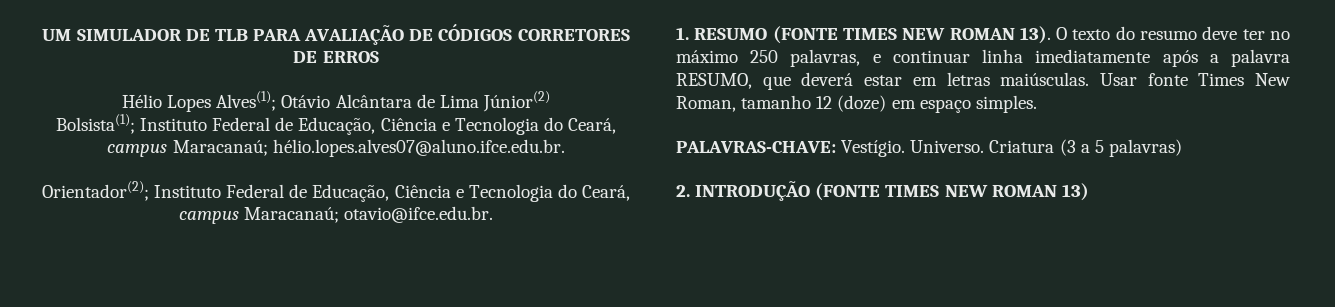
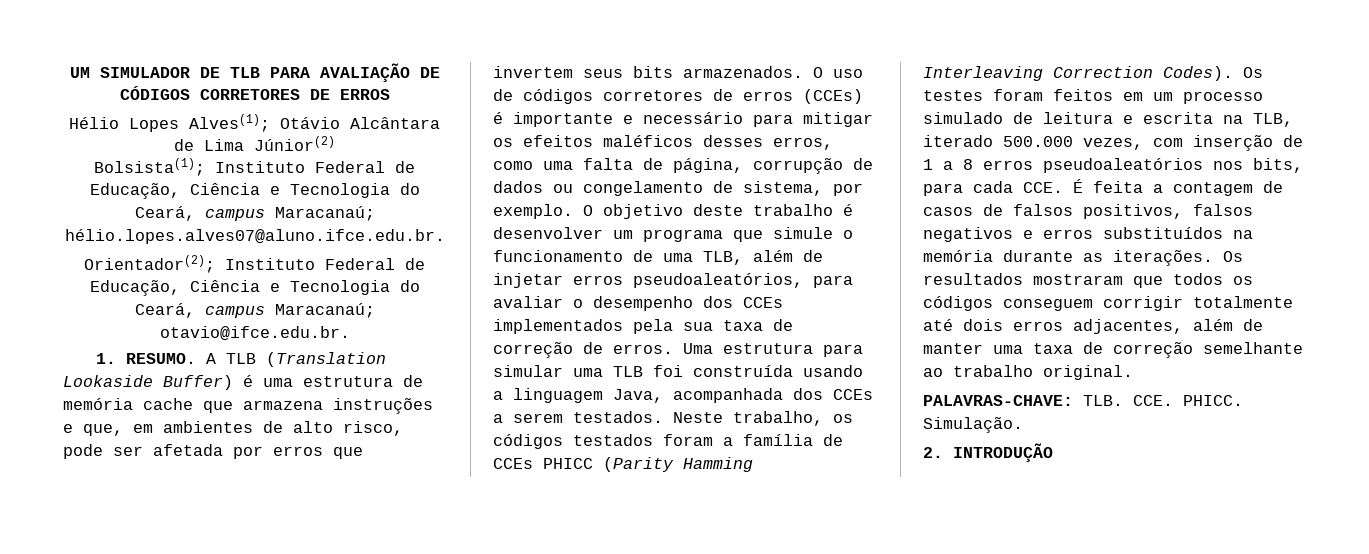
[694,26,1290,44] [676,49,1290,67] [676,72,1290,90] [676,95,1037,113] [676,139,1182,157] [676,181,1089,201] RESUMO (FONTE TIMES NEW ROMAN 13). O texto do resumo deve ter no máximo 250 palavras, e continuar linha imediatamente após a palavra RESUMO, que deverá estar em letras maiúsculas. Usar fonte Times New Roman, tamanho 12 (doze) em espaço simples. // PALAVRAS-CHAVE: Vestígio. Universo. Criatura (3 a 5 palavras) // 2. INTRODUÇÃO (FONTE TIMES NEW ROMAN 13) -> [125,352,386,367] [63,375,423,390] [63,398,433,414] [63,421,403,436] [63,444,363,459] [493,66,863,78] [493,89,863,104] [493,112,873,127] [493,135,833,150] [493,158,873,174] [493,181,863,196] [493,204,853,219] [493,227,853,242] [493,250,823,265] [493,273,853,288] [493,296,783,311] [493,319,793,334] [493,342,863,358] [493,365,863,377] [493,388,873,403] [493,411,853,426] [493,434,843,449] [493,457,753,472] [923,66,1263,81] [923,89,1263,104] [923,112,1293,127] [923,135,1303,151] [923,158,1303,173] [923,179,1283,196] [923,204,1253,219] [923,227,1253,242] [923,250,1243,266] [923,273,1253,288] [923,296,1293,311] [923,319,1263,334] [923,342,1303,358] [923,365,1133,380] [923,395,1243,406] [923,417,1023,433] [923,443,1053,462] RESUMO. A TLB (Translation Lookaside Buffer) é uma estrutura de memória cache que armazena instruções e que, em ambientes de alto risco, pode ser afetada por erros que invertem seus bits armazenados. O uso de códigos corretores de erros (CCEs) é importante e necessário para mitigar os efeitos maléficos desses erros, como uma falta de página, corrupção de dados ou congelamento de sistema, por exemplo. O objetivo deste trabalho é desenvolver um programa que simule o funcionamento de uma TLB, além de injetar erros pseudoaleatórios, para avaliar o desempenho dos CCEs implementados pela sua taxa de correção de erros. Uma estrutura para simular uma TLB foi construída usando a linguagem Java, acompanhada dos CCEs a serem testados. Neste trabalho, os códigos testados foram a família de CCEs PHICC (Parity Hamming Interleaving Correction Codes). Os testes foram feitos em um processo simulado de leitura e escrita na TLB, iterado 500.000 vezes, com inserção de 1 a 8 erros pseudoaleatórios nos bits, para cada CCE. É feita a contagem de casos de falsos positivos, falsos negativos e erros substituídos na memória durante as iterações. Os resultados mostraram que todos os códigos conseguem corrigir totalmente até dois erros adjacentes, além de manter uma taxa de correção semelhante ao trabalho original. // PALAVRAS-CHAVE: TLB. CCE. PHICC. Simulação. // 2. INTRODUÇÃO

